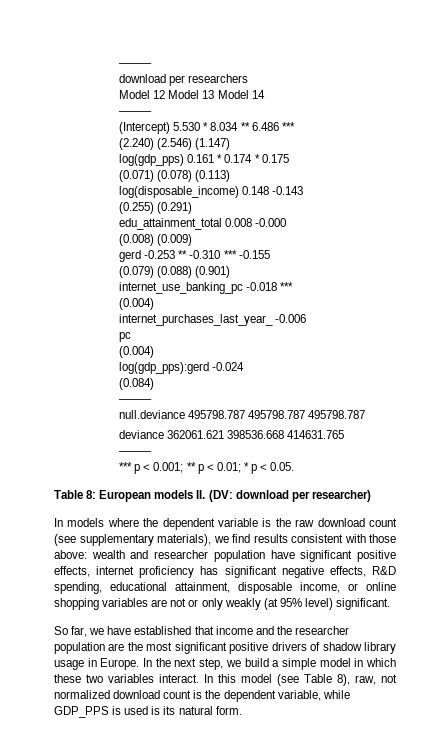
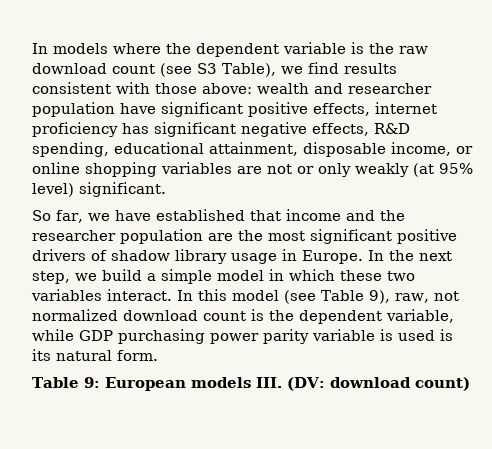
[118,63,153,67] [119,74,249,86] [119,90,265,99] [118,111,153,115] [119,122,295,134] [119,138,231,150] [119,154,289,166] [119,170,231,182] [119,186,304,198] [119,202,193,214] [119,218,287,230] [119,234,193,246] [119,250,270,262] [119,266,231,278] [119,282,294,294] [119,298,155,310] [119,314,307,326] [119,332,132,342] [119,346,155,358] [119,362,245,374] [119,378,155,390] [118,399,153,403] [119,410,366,419] [119,430,345,439] [118,451,153,455] [119,462,295,474] [54,490,371,502] ──── // download per researchers // Model 12 Model 13 Model 14 // ──── // (Intercept) 5.530 * 8.034 ** 6.486 *** // (2.240) (2.546) (1.147) // log(gdp_pps) 0.161 * 0.174 * 0.175 // (0.071) (0.078) (0.113) // log(disposable_income) 0.148 -0.143 // (0.255) (0.291) // edu_attainment_total 0.008 -0.000 // (0.008) (0.009) // gerd -0.253 ** -0.310 *** -0.155 // (0.079) (0.088) (0.901) // internet_use_banking_pc -0.018 *** // (0.004) // internet_purchases_last_year_ -0.006 // pc // (0.004) // log(gdp_pps):gerd -0.024 // (0.084) // ──── // null.deviance 495798.787 495798.787 495798.787 // deviance 362061.621 398536.668 414631.765 // ──── // *** p < 0.001; ** p < 0.01; * p < 0.05. // Table 8: European models II. (DV: download per researcher) // -> (32, 48) none
[79,534,211,546] supplementary materials), -> [197,63,276,77] S3 Table),
[337,674,350,686] 8), -> [368,290,390,304] 9),
[54,706,109,718] GDP_PPS -> [79,329,375,344] GDP purchasing power parity variable
(242, 710) none -> [32,377,470,391] // Table 9: European models III. (DV: download count)

